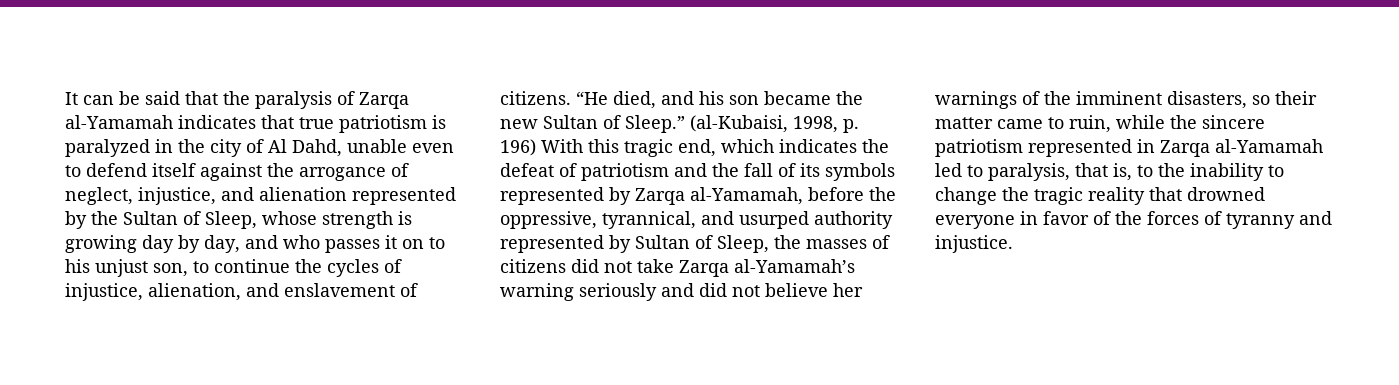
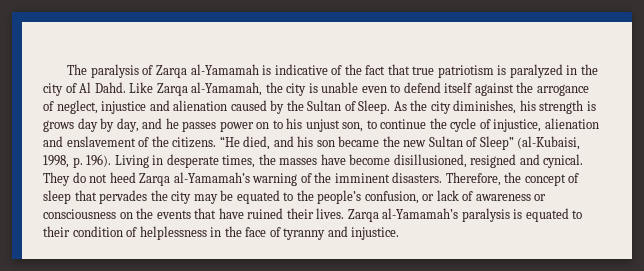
[65,91,409,109] [65,115,256,129] It can be said that the paralysis of Zarqa al-Yamamah indicates -> [67,64,386,78] The paralysis of Zarqa al-Yamamah is indicative of the fact
[292,139,342,157] Dahd, -> [94,82,318,96] Dahd. Like Zarqa al-Yamamah, the city is
[138,187,216,205] injustice, -> [101,101,147,114] injustice
[352,187,456,205] represented -> [230,100,267,111] caused
[205,211,317,229] Sleep, whose -> [358,100,536,114] Sleep. As the city diminishes, his
[65,235,137,253] growing -> [43,120,74,132] grows
[283,235,397,253] who passes it -> [165,118,254,132] he passes power
[327,259,379,277] cycles -> [450,118,477,132] cycle
[148,283,241,301] alienation, -> [544,118,599,129] alienation
(418, 290) none -> [151,136,169,147] the
[625,115,685,133] Sleep.” -> [479,136,514,150] Sleep”
[500,139,889,157] [500,163,895,181] [500,187,896,205] [500,211,893,229] [500,235,890,253] [500,259,855,277] [500,283,863,301] [935,91,1317,109] [935,115,1265,133] [935,139,1323,157] [935,163,1284,181] [935,187,1265,205] [935,211,1199,229] 196) With this tragic end, which indicates the defeat of patriotism and the fall of its symbols represented by Zarqa al-Yamamah, before the oppressive, tyrannical, and usurped authority represented by Sultan of Sleep, the masses of citizens did not take Zarqa al-Yamamah’s warning seriously and did not believe her warnings of the imminent disasters, so their matter came to ruin, while the sincere patriotism represented in Zarqa al-Yamamah led to paralysis, that is, to the inability to change the tragic reality that drowned everyone in favor of the forces -> [86,154,584,168] [43,172,580,186] [43,190,547,204] [43,208,583,222] [43,226,267,240] 196). Living in desperate times, the masses have become disillusioned, resigned and cynical. They do not heed Zarqa al-Yamamah’s warning of the imminent disasters. Therefore, the concept of sleep that pervades the city may be equated to the people’s confusion, or lack of awareness or consciousness on the events that have ruined their lives. Zarqa al-Yamamah’s paralysis is equated to their condition of helplessness in the face

